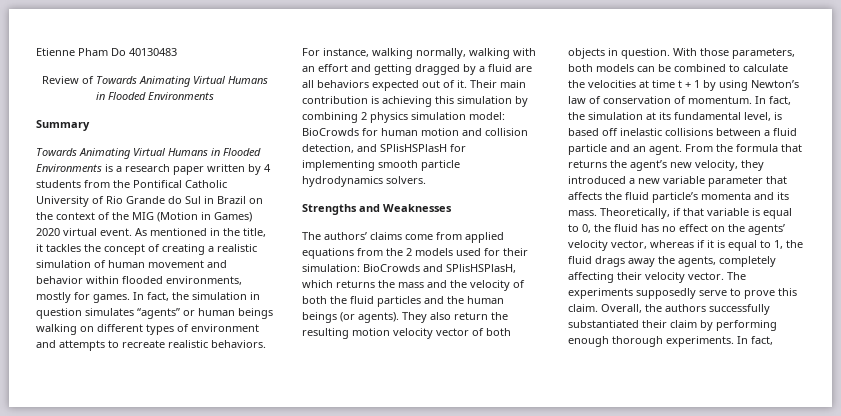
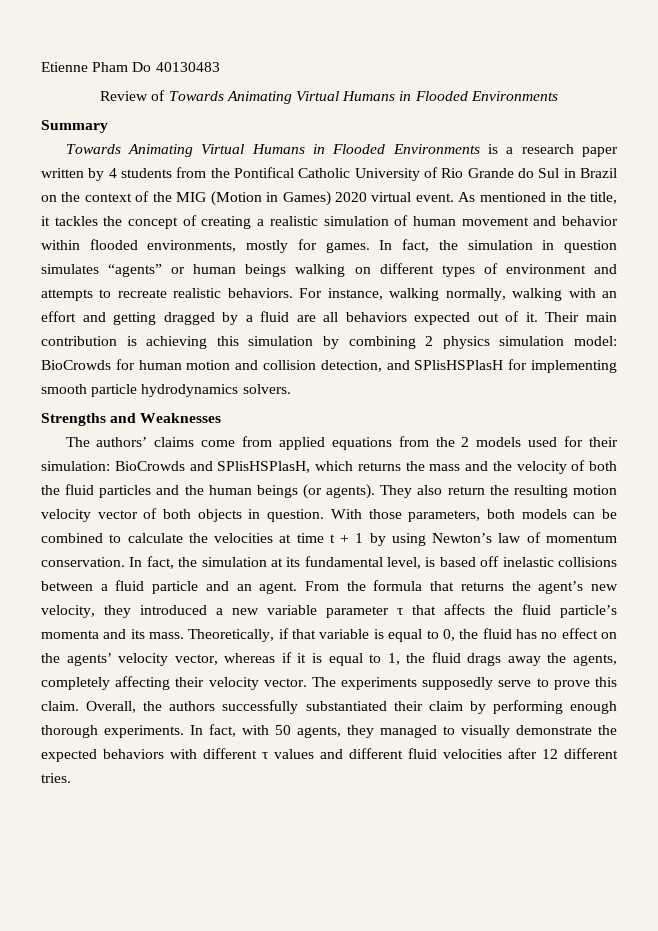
[603,96,752,104] conservation of momentum. -> [545,534,617,543] [41,557,125,567] momentum conservation.
(763, 181) none -> [397,608,403,615] τ
(773, 340) none -> [242,725,617,738] [41,748,618,762] [41,773,71,783] with 50 agents, they managed to visually demonstrate the expected behaviors with different τ values and different fluid velocities after 12 different tries.

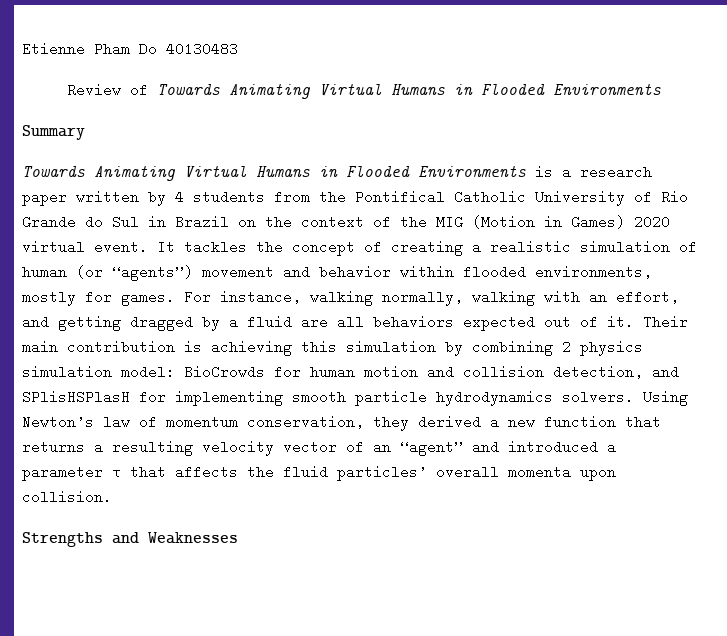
[458,192,617,204] [41,216,50,226] As mentioned in the title, it -> [157,240,175,254] It
(456, 221) none -> [76,265,193,281] (or “agents”)
[379,239,618,253] [41,263,617,277] [41,288,293,301] In fact, the simulation in question simulates “agents” or human beings walking on different types of environment and attempts to recreate realistic behaviors. -> (175, 298) none
[41,311,76,322] effort -> [616,290,679,304] effort,
[41,413,222,426] [65,436,618,450] [41,460,617,474] [41,484,618,499] [41,508,617,522] [41,532,617,546] [41,556,617,569] [41,580,619,594] [41,605,317,618] // Strengths and Weaknesses // The authors’ claims come from applied equations from the 2 models used for their simulation: BioCrowds and SPlisHSPlasH, which returns the mass and the velocity of both the fluid particles and the human beings (or agents). They also return the resulting motion velocity vector of both objects in question. With those parameters, both models can be combined to calculate the velocities at time t + 1 by using Newton’s law of momentum conservation. In fact, the simulation at its fundamental level, is based off inelastic collisions between a fluid particle and an agent. From the formula that returns the agent’s new velocity, they introduced a new variable -> [643,390,688,406] [22,415,661,431] [22,440,616,456] Using Newton’s law of momentum conservation, they derived a new function that returns a resulting velocity vector of an “agent” and introduced a
[560,605,617,618] [41,628,618,642] [41,652,617,666] [41,676,617,690] [41,700,618,714] [41,724,617,738] [41,748,618,762] [41,773,71,783] particle’s momenta and its mass. Theoretically, if that variable is equal to 0, the fluid has no effect on the agents’ velocity vector, whereas if it is equal to 1, the fluid drags away the agents, completely affecting their velocity vector. The experiments supposedly serve to prove this claim. Overall, the authors successfully substantiated their claim by performing enough thorough experiments. In fact, with 50 agents, they managed to visually demonstrate the expected behaviors with different τ values and different fluid velocities after 12 different tries. -> [337,465,616,481] [22,490,112,504] [22,532,238,547] particles’ overall momenta upon collision. // Strengths and Weaknesses

